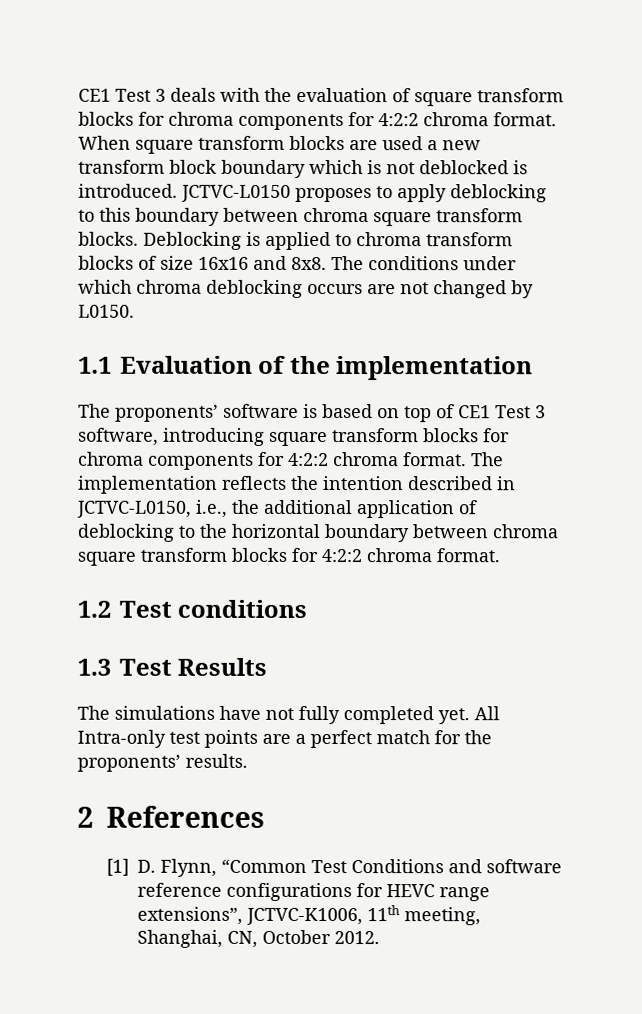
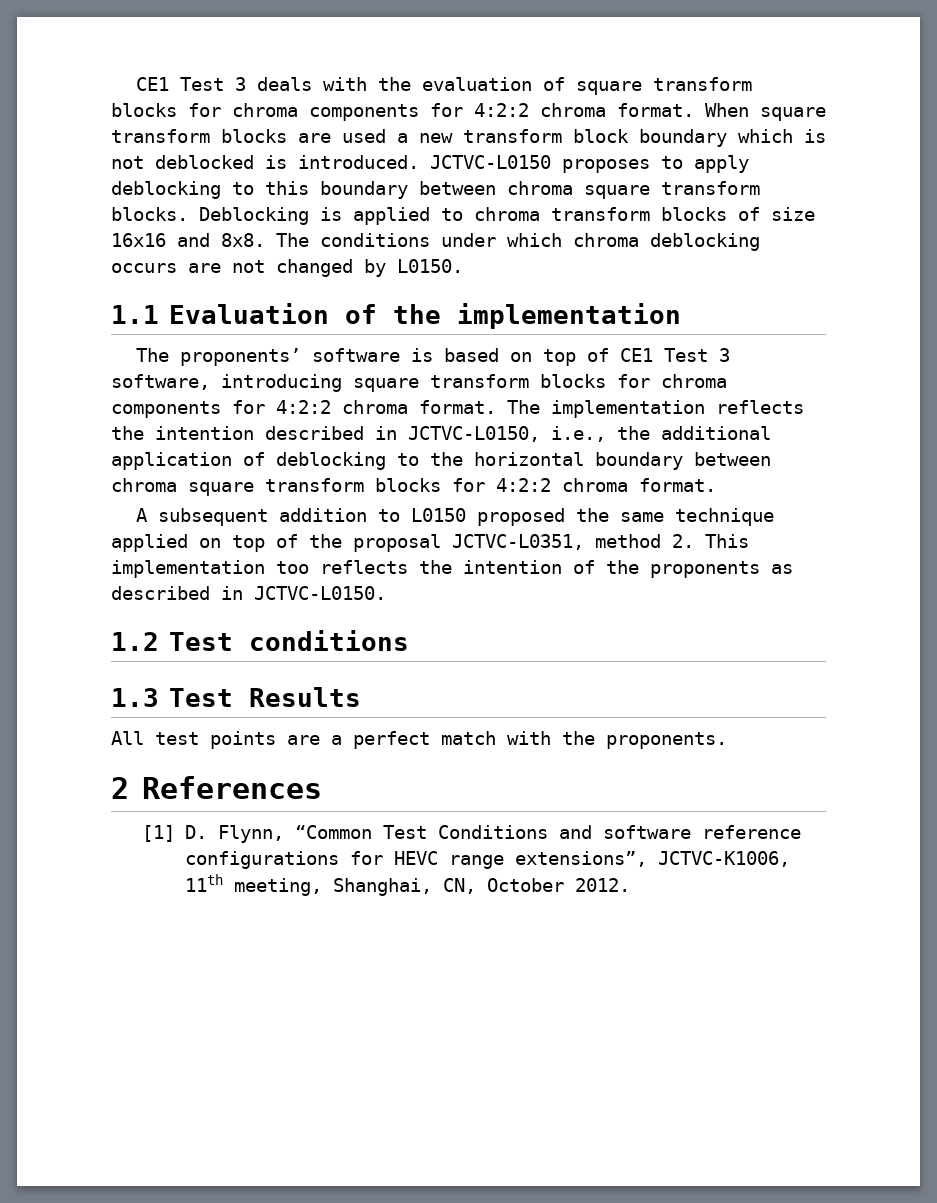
(500, 555) none -> [135,508,774,526] [111,534,749,552] [111,560,793,578] [111,586,386,600] // A subsequent addition to L0150 proposed the same technique applied on top of the proposal JCTVC-L0351, method 2. This implementation too reflects the intention of the proponents as described in JCTVC-L0150.
[77,705,500,725] [77,729,166,748] The simulations have not fully completed yet. All Intra-only -> [111,731,144,745] All
[434,730,492,745] [77,753,248,772] for the proponents’ results. -> [507,731,727,749] with the proponents.

